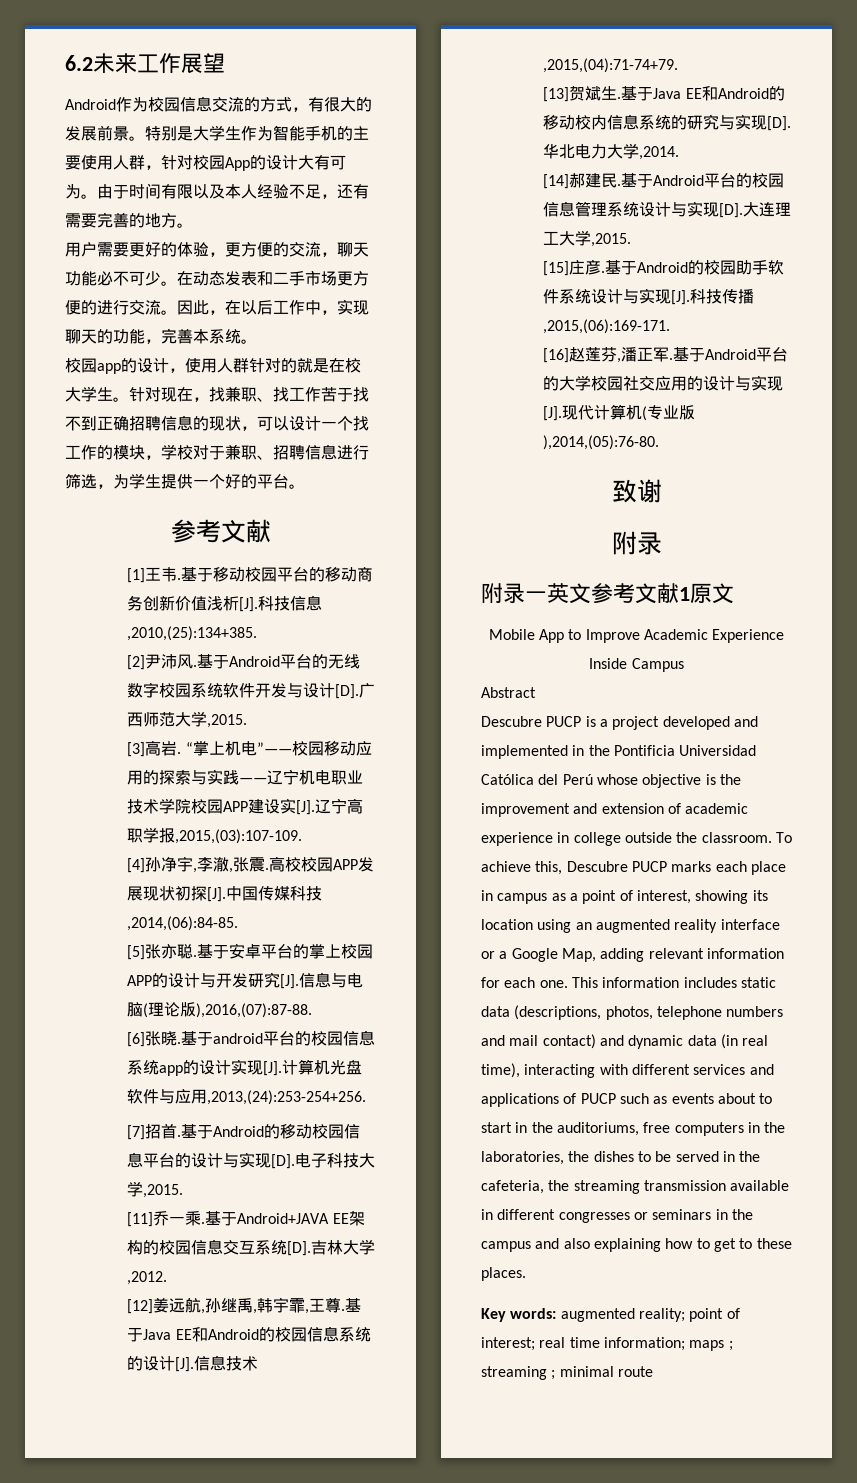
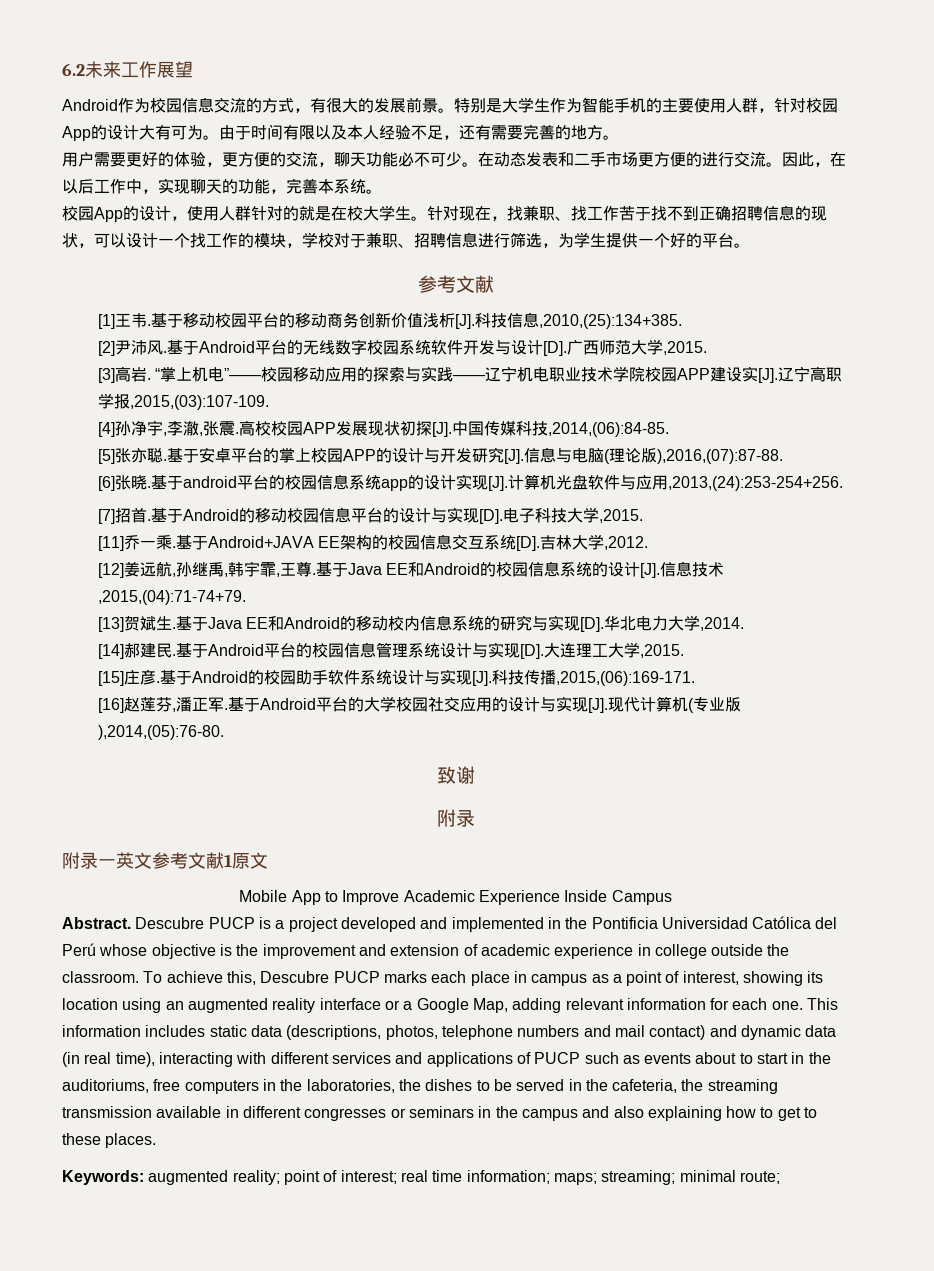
[97,363,121,374] app -> [94,207,123,222] App
[481,687,536,698] Abstract // -> [62,917,131,929] Abstract.
[481,1308,557,1322] Key words: -> [62,1170,144,1185] Keywords:
[689,1340,733,1351] [481,1366,653,1380] maps ; streaming ; minimal route -> [553,1170,780,1185] maps; streaming; minimal route;

